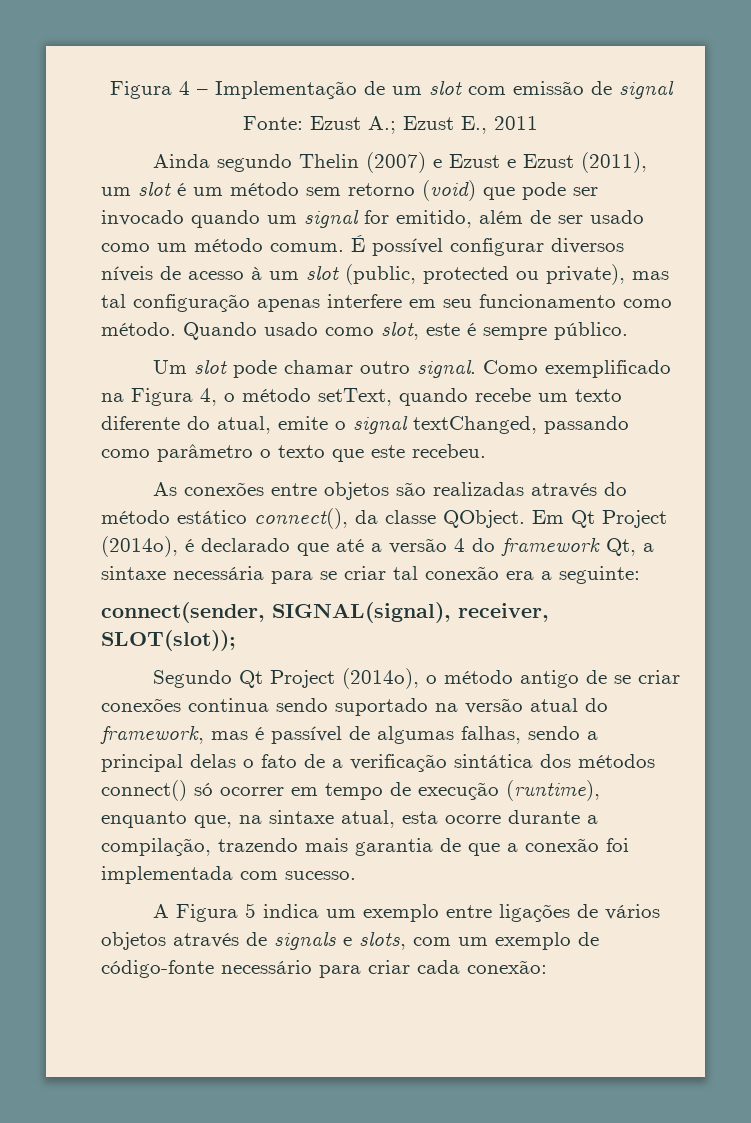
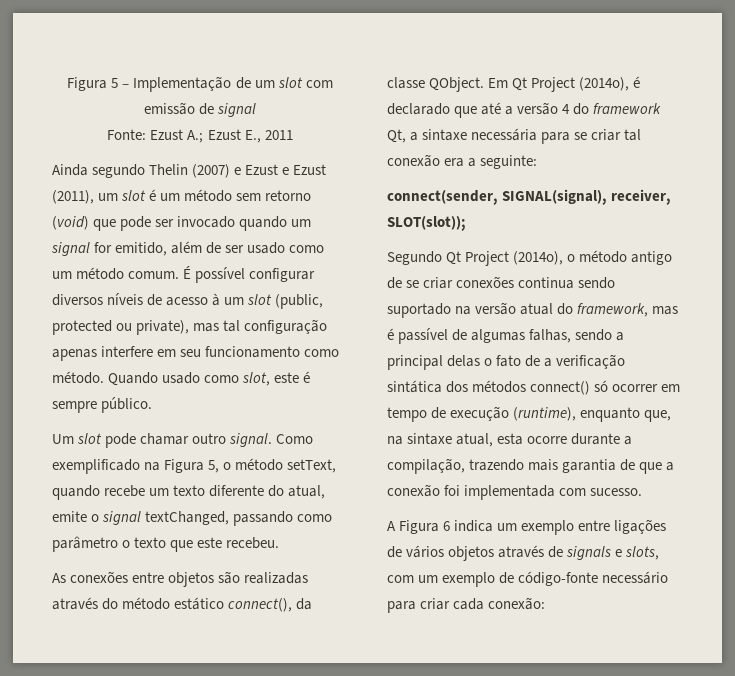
[109,81,190,99] Figura 4 -> [67,77,119,91] Figura 5
[200,388,217,406] 4, -> [208,460,220,473] 5,
[244,903,256,918] 5 -> [443,521,451,531] 6

